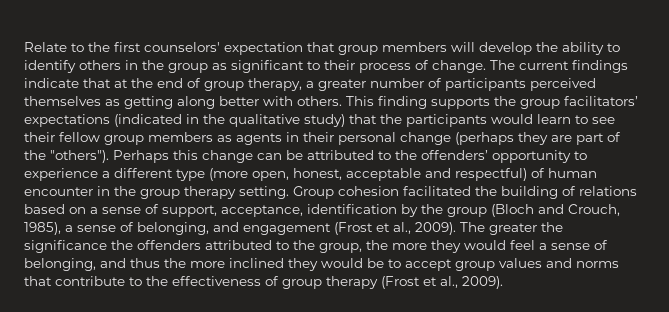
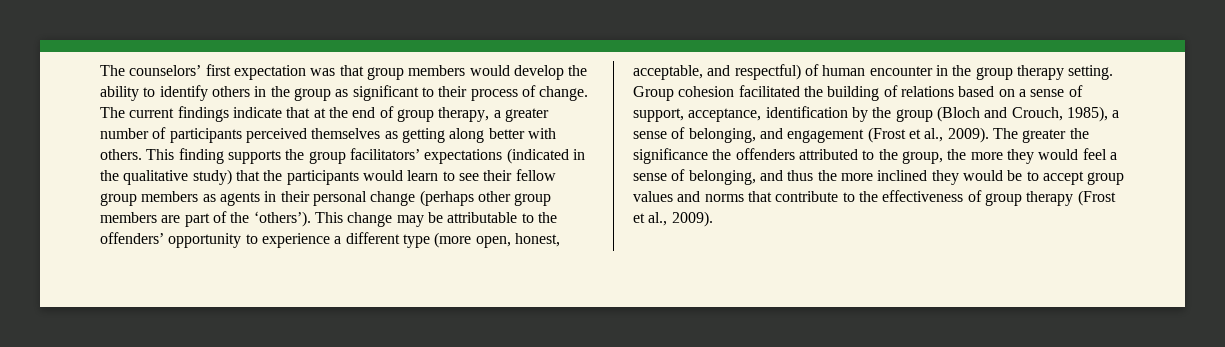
[24,42,303,55] Relate to the first counselors' expectation -> [100,64,336,80] The counselors’ first expectation was
[451,42,475,52] will -> [469,65,510,76] would
[518,132,548,145] they -> [477,191,552,206] [100,212,157,223] other group members
[50,150,374,163] "others"). Perhaps this change can be attributed -> [253,211,518,227] ‘others’). This change may be attributable
[346,168,421,181] acceptable -> [633,65,703,80] acceptable,

